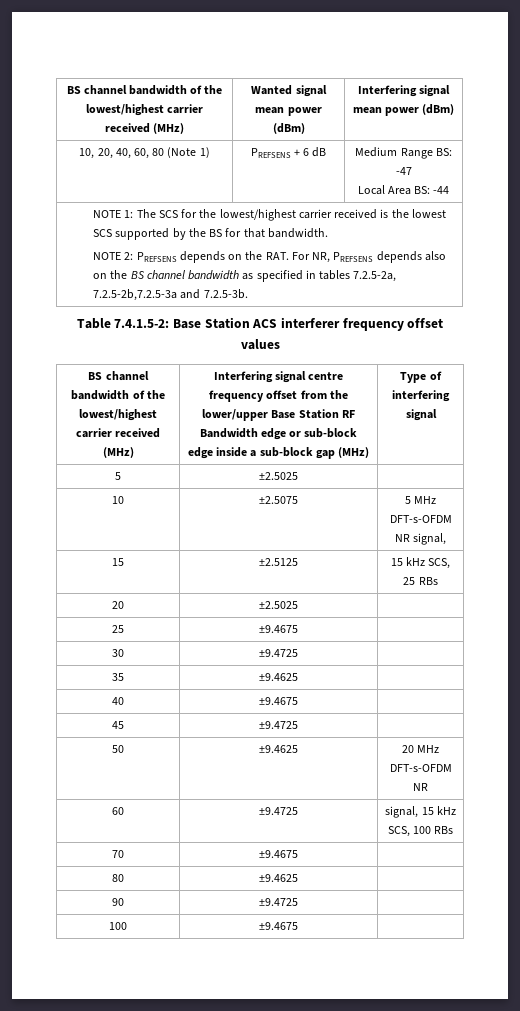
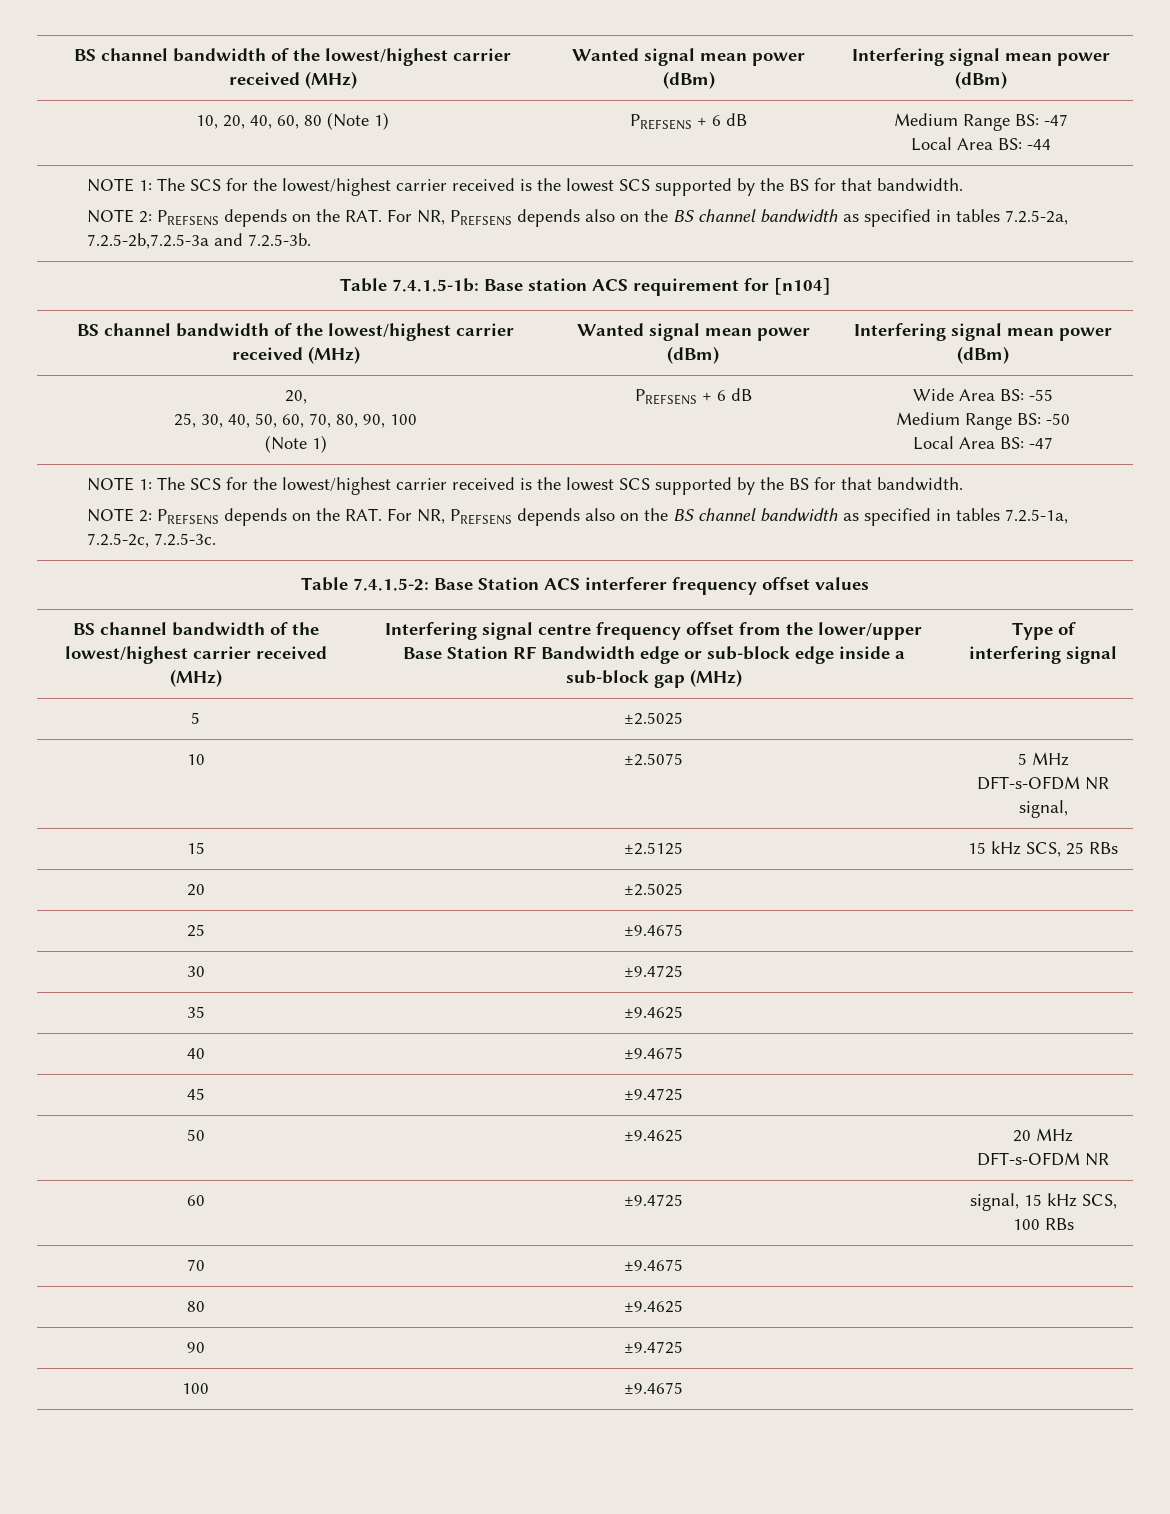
(248, 294) none -> [339,278,831,296] [76,323,514,341] [231,346,360,364] [576,323,810,341] [667,346,719,364] [853,323,1112,341] [956,346,1009,364] [284,390,307,404] [174,413,417,428] [264,435,327,453] [634,388,752,405] [912,388,1053,401] [895,412,1070,430] [912,436,1053,450] [86,477,963,495] [86,508,1068,526] [86,533,216,548] // Table 7.4.1.5-1b: Base station ACS requirement for [n104] // BS channel bandwidth of the lowest/highest carrier received (MHz) | Wanted signal mean power (dBm) | Interfering signal mean power (dBm) // 20, // 25, 30, 40, 50, 60, 70, 80, 90, 100 // (Note 1) | PREFSENS + 6 dB | Wide Area BS: -55 // Medium Range BS: -50 // Local Area BS: -47 // NOTE 1: The SCS for the lowest/highest carrier received is the lowest SCS supported by the BS for that bandwidth. // NOTE 2: PREFSENS depends on the RAT. For NR, PREFSENS depends also on the BS channel bandwidth as specified in tables 7.2.5-1a, 7.2.5-2c, 7.2.5-3c.

